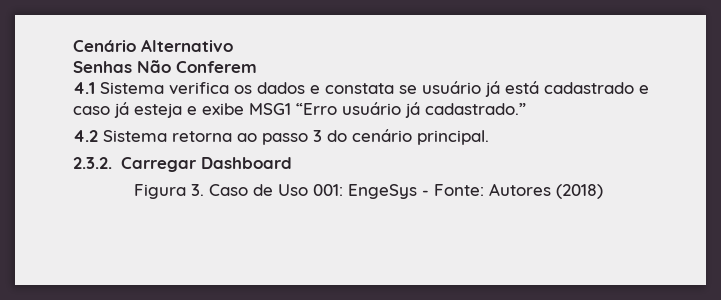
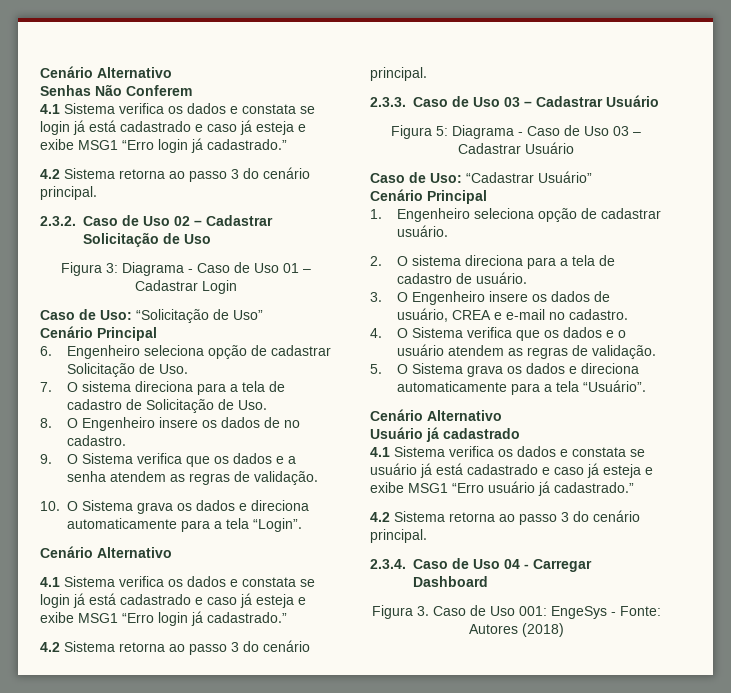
(257, 67) none -> [40,103,315,114] [40,120,306,135] [40,138,287,153] [40,167,310,182] [40,186,97,200] [40,215,273,226] [83,232,211,247] [61,262,311,276] [135,280,237,294] [40,309,263,323] [40,326,157,341] [40,345,331,359] [66,363,188,377] [40,381,285,395] [66,399,267,413] [40,417,300,431] [66,435,126,446] [40,453,296,467] [66,471,318,485] [40,500,309,514] [67,518,302,532] [40,546,172,558] [40,576,315,587] [40,593,306,608] [40,611,287,626] [40,640,310,655] [370,67,427,81] [370,95,659,107] [391,125,641,139] [458,142,574,154] [370,171,592,183] [370,189,487,204] [370,208,661,222] [396,225,448,237] [370,255,615,269] [396,272,527,284] [370,291,610,305] [396,308,628,322] [370,327,626,341] [396,344,656,359] [370,363,639,377] [396,380,646,395] [370,409,502,421] [370,427,520,442] // 4.1 Sistema verifica os dados e constata se login já está cadastrado e caso já esteja e exibe MSG1 “Erro login já cadastrado.” // 4.2 Sistema retorna ao passo 3 do cenário principal. // 2.3.2. Caso de Uso 02 – Cadastrar Solicitação de Uso // Figura 3: Diagrama - Caso de Uso 01 – Cadastrar Login // Caso de Uso: “Solicitação de Uso” // Cenário Principal // 6. Engenheiro seleciona opção de cadastrar Solicitação de Uso. // 7. O sistema direciona para a tela de cadastro de Solicitação de Uso. // 8. O Engenheiro insere os dados de no cadastro. // 9. O Sistema verifica que os dados e a senha atendem as regras de validação. // 10. O Sistema grava os dados e direciona automaticamente para a tela “Login”. // Cenário Alternativo // 4.1 Sistema verifica os dados e constata se login já está cadastrado e caso já esteja e exibe MSG1 “Erro login já cadastrado.” // 4.2 Sistema retorna ao passo 3 do cenário principal. // 2.3.3. Caso de Uso 03 – Cadastrar Usuário // Figura 5: Diagrama - Caso de Uso 03 – Cadastrar Usuário // Caso de Uso: “Cadastrar Usuário” // Cenário Principal // 1. Engenheiro seleciona opção de cadastrar usuário. // 2. O sistema direciona para a tela de cadastro de usuário. // 3. O Engenheiro insere os dados de usuário, CREA e e-mail no cadastro. // 4. O Sistema verifica que os dados e o usuário atendem as regras de validação. // 5. O Sistema grava os dados e direciona automaticamente para a tela “Usuário”. // Cenário Alternativo // Usuário já cadastrado
[73,157,112,169] 2.3.2. -> [370,558,529,569] 2.3.4. Caso de Uso 04 -

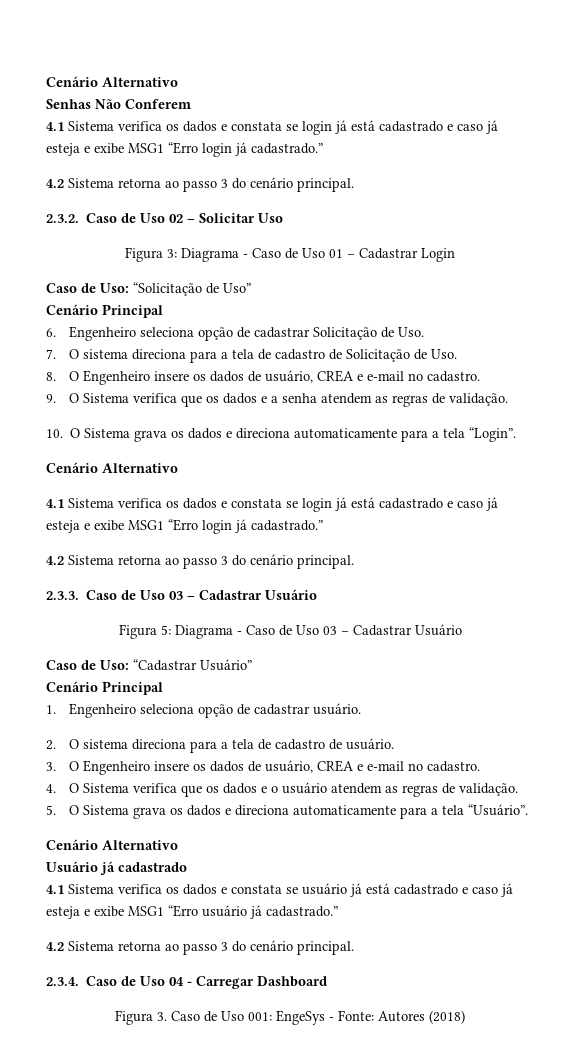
[206,215,273,226] [83,232,180,247] Cadastrar Solicitação de -> [199,213,256,223] Solicitar
(280, 422) none -> [265,370,405,383] usuário, CREA e e-mail

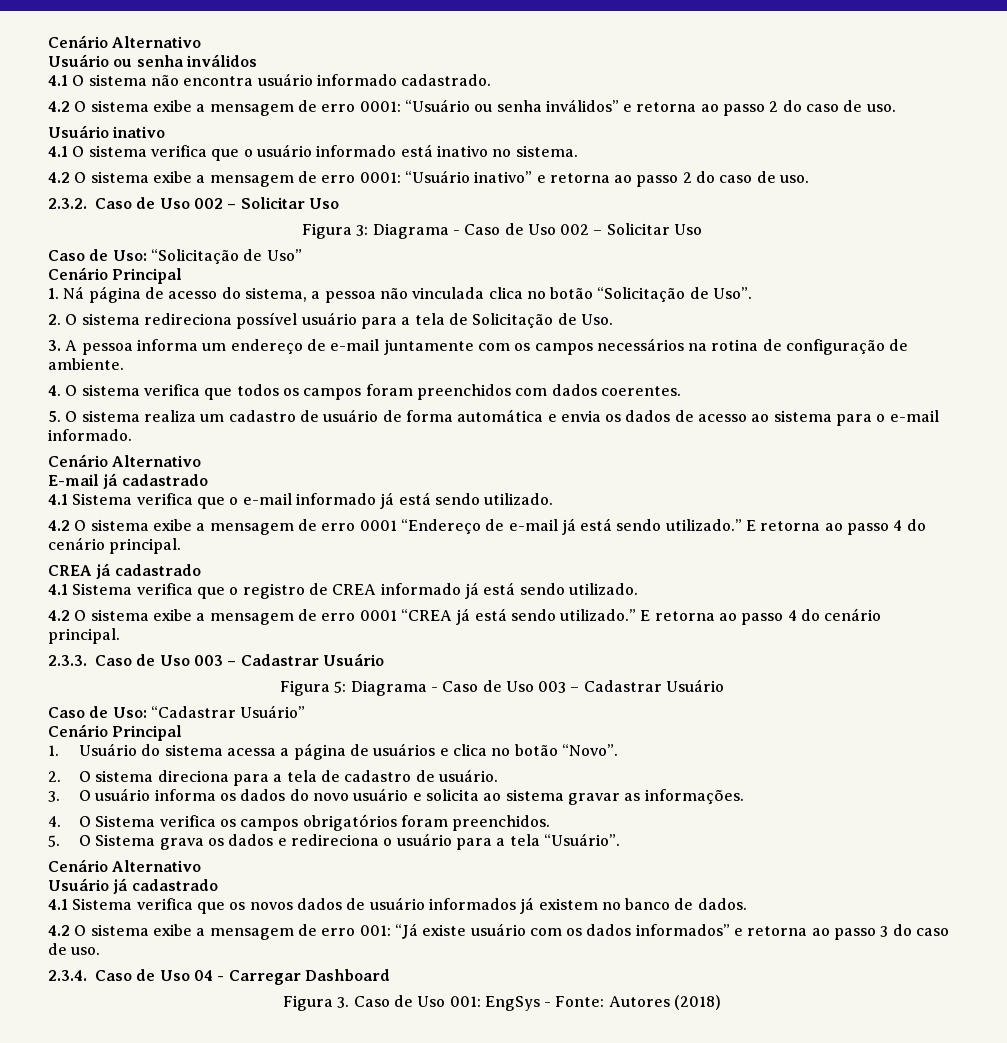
[46,76,178,87] [46,99,191,109] [46,120,498,135] [46,142,323,157] [46,177,354,192] Cenário Alternativo // Senhas Não Conferem // 4.1 Sistema verifica os dados e constata se login já está cadastrado e caso já esteja e exibe MSG1 “Erro login já cadastrado.” // 4.2 Sistema retorna ao passo 3 do cenário principal. -> [48,35,202,48] [48,54,257,67] [48,73,492,86] [48,99,896,116] [48,125,166,138] [48,144,578,161] [48,170,810,187] Cenário Alternativo // Usuário ou senha inválidos // 4.1 O sistema não encontra usuário informado cadastrado. // 4.2 O sistema exibe a mensagem de erro 0001: “Usuário ou senha inválidos” e retorna ao passo 2 do caso de uso. // Usuário inativo // 4.1 O sistema verifica que o usuário informado está inativo no sistema. // 4.2 O sistema exibe a mensagem de erro 0001: “Usuário inativo” e retorna ao passo 2 do caso de uso.
[169,214,184,223] 02 -> [193,198,223,209] 002
[329,248,455,262] 01 – Cadastrar Login -> [560,223,703,235] 002 – Solicitar Uso
[46,326,425,341] [46,349,458,363] [46,370,481,385] [46,393,509,407] [46,427,517,442] [46,462,178,473] [46,497,498,512] [46,519,323,534] [46,555,228,569] 6. Engenheiro seleciona opção de cadastrar Solicitação de Uso. // 7. O sistema direciona para a tela de cadastro de Solicitação de Uso. // 8. O Engenheiro insere os dados de usuário, CREA e e-mail no cadastro. // 9. O Sistema verifica que os dados e a senha atendem as regras de validação. // 10. O Sistema grava os dados e direciona automaticamente para a tela “Login”. // Cenário Alternativo // 4.1 Sistema verifica os dados e constata se login já está cadastrado e caso já esteja e exibe MSG1 “Erro login já cadastrado.” // 4.2 Sistema retorna ao passo 3 -> [48,286,753,303] [48,312,613,329] [48,338,909,355] [48,358,124,370] [48,384,681,400] [48,409,939,426] [48,429,132,441] [48,454,202,467] [48,473,208,489] [48,492,554,509] [48,518,926,535] [48,537,182,554] [48,563,201,579] [48,582,638,599] [48,608,797,625] 1. Ná página de acesso do sistema, a pessoa não vinculada clica no botão “Solicitação de Uso”. // 2. O sistema redireciona possível usuário para a tela de Solicitação de Uso. // 3. A pessoa informa um endereço de e-mail juntamente com os campos necessários na rotina de configuração de ambiente. // 4. O sistema verifica que todos os campos foram preenchidos com dados coerentes. // 5. O sistema realiza um cadastro de usuário de forma automática e envia os dados de acesso ao sistema para o e-mail informado. // Cenário Alternativo // E-mail já cadastrado // 4.1 Sistema verifica que o e-mail informado já está sendo utilizado. // 4.2 O sistema exibe a mensagem de erro 0001 “Endereço de e-mail já está sendo utilizado.” E retorna ao passo 4 do cenário principal. // CREA já cadastrado // 4.1 Sistema verifica que o registro de CREA informado já está sendo utilizado. // 4.2 O sistema exibe a mensagem de erro 0001 “CREA já está sendo utilizado.” E retorna ao passo 4
[169,591,184,600] 03 -> [193,655,223,666] 003
[322,626,337,635] 03 -> [538,681,567,693] 003
[69,703,362,718] Engenheiro seleciona opção de cadastrar usuário. -> [79,743,618,760] Usuário do sistema acessa a página de usuários e clica no botão “Novo”.
[83,760,481,775] [46,782,519,797] Engenheiro insere os dados de usuário, CREA e e-mail no cadastro. // 4. O Sistema verifica que os dados e o usuário atendem as regras de validação. -> [95,788,744,805] [48,814,551,831] usuário informa os dados do novo usuário e solicita ao sistema gravar as informações. // 4. O Sistema verifica os campos obrigatórios foram preenchidos.
[235,805,397,816] direciona automaticamente -> [291,833,452,846] redireciona o usuário
[166,883,513,897] [46,905,338,919] [46,940,354,955] os dados e constata se usuário já está cadastrado e caso já esteja e exibe MSG1 “Erro usuário já cadastrado.” // 4.2 Sistema retorna ao passo 3 do cenário principal. -> [196,897,747,914] [48,923,950,940] [48,943,101,955] que os novos dados de usuário informados já existem no banco de dados. // 4.2 O sistema exibe a mensagem de erro 001: “Já existe usuário com os dados informados” e retorna ao passo 3 do caso de uso.
[276,1010,325,1025] EngeSys -> [484,996,540,1011] EngSys

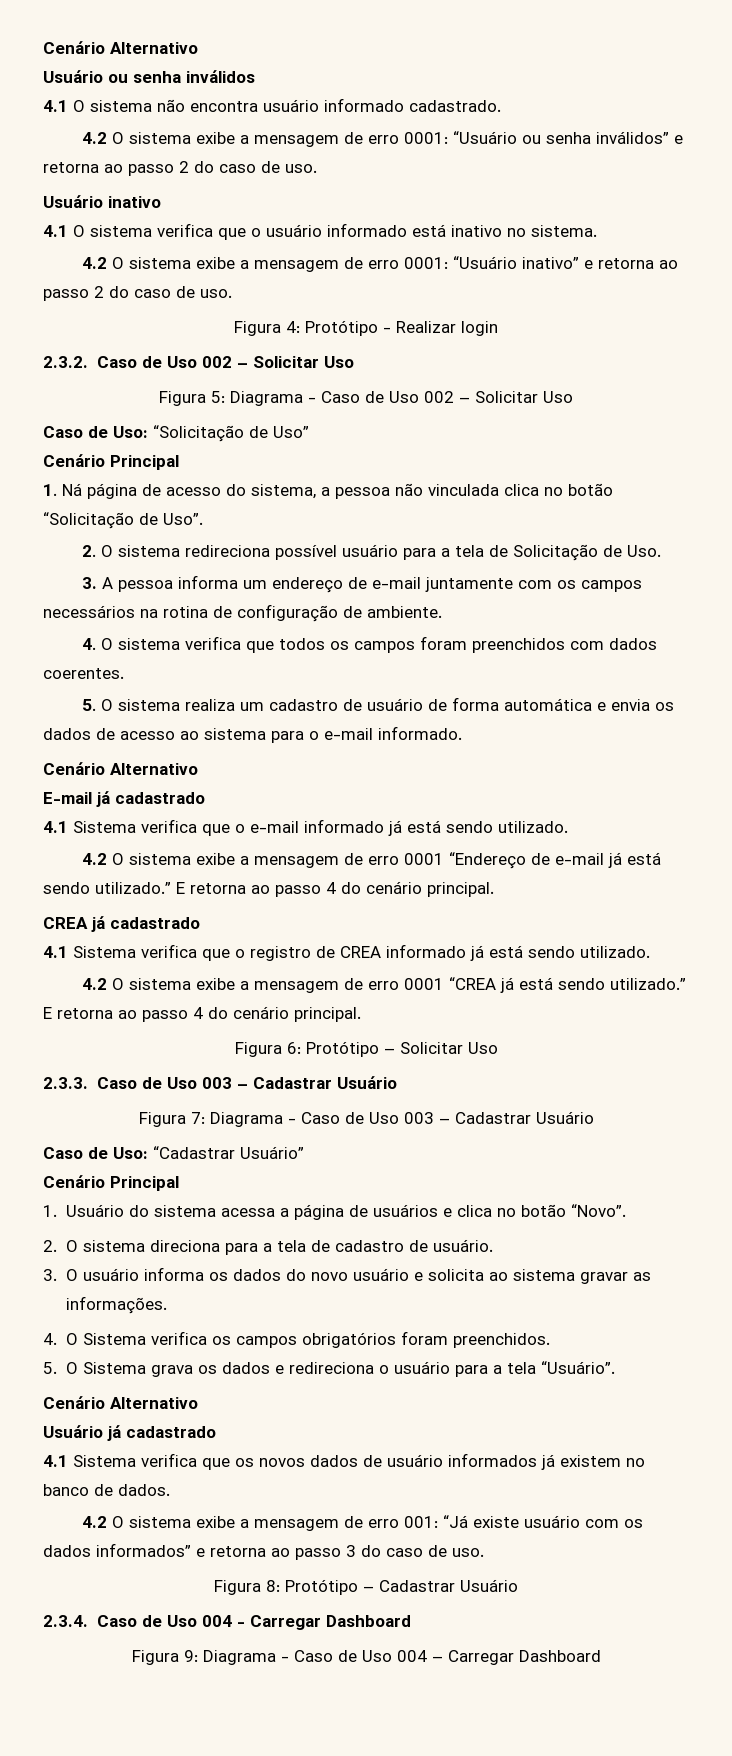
(810, 179) none -> [234,320,498,336] // Figura 4: Protótipo - Realizar login
[356,225,369,236] 3: -> [211,391,225,403] 5:
(120, 636) none -> [234,1041,498,1057] // Figura 6: Protótipo – Solicitar Uso
[334,681,347,693] 5: -> [190,1112,205,1124] 7:
(101, 951) none -> [214,1579,518,1595] // Figura 8: Protótipo – Cadastrar Usuário
[193,970,213,981] 04 -> [201,1615,232,1627] 004
[337,995,722,1011] 3. Caso de Uso 001: EngSys - Fonte: Autores (2018) -> [183,1650,601,1665] 9: Diagrama - Caso de Uso 004 – Carregar Dashboard

